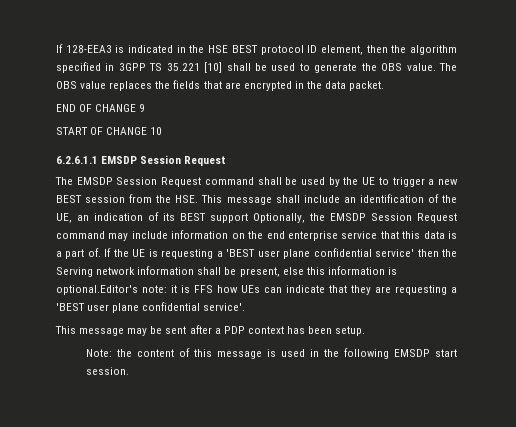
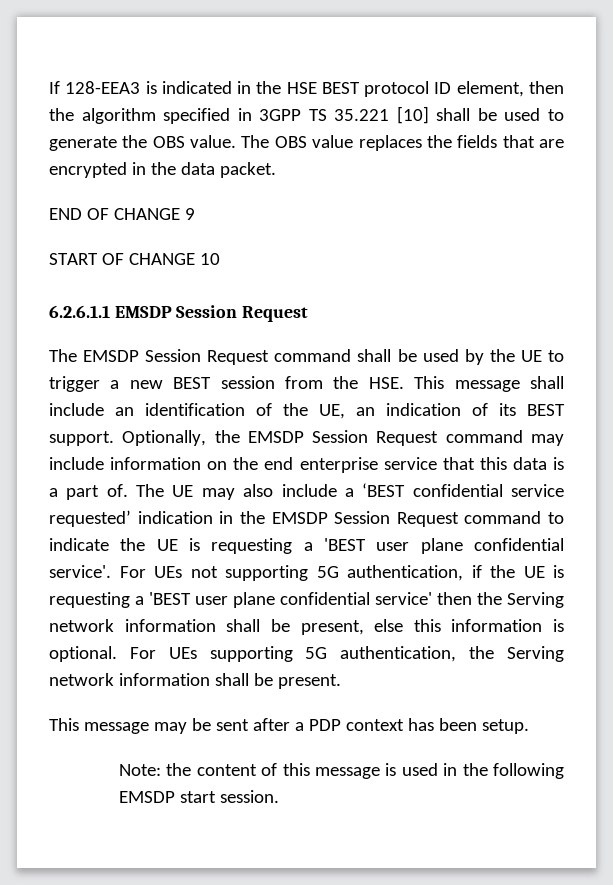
[210,213,248,223] support -> [49,431,114,446] support.
[104,248,112,257] If -> [136,483,564,500] [49,510,564,527] [49,538,564,554] [49,565,482,581] The UE may also include a ‘BEST confidential service requested’ indication in the EMSDP Session Request command to indicate the UE is requesting a 'BEST user plane confidential service'. For UEs not supporting 5G authentication, if
[56,285,457,295] [56,302,246,313] optional.Editor's note: it is FFS how UEs can indicate that they are requesting a 'BEST user plane confidential service'. -> [49,646,564,662] [49,673,341,689] optional. For UEs supporting 5G authentication, the Serving network information shall be present.

